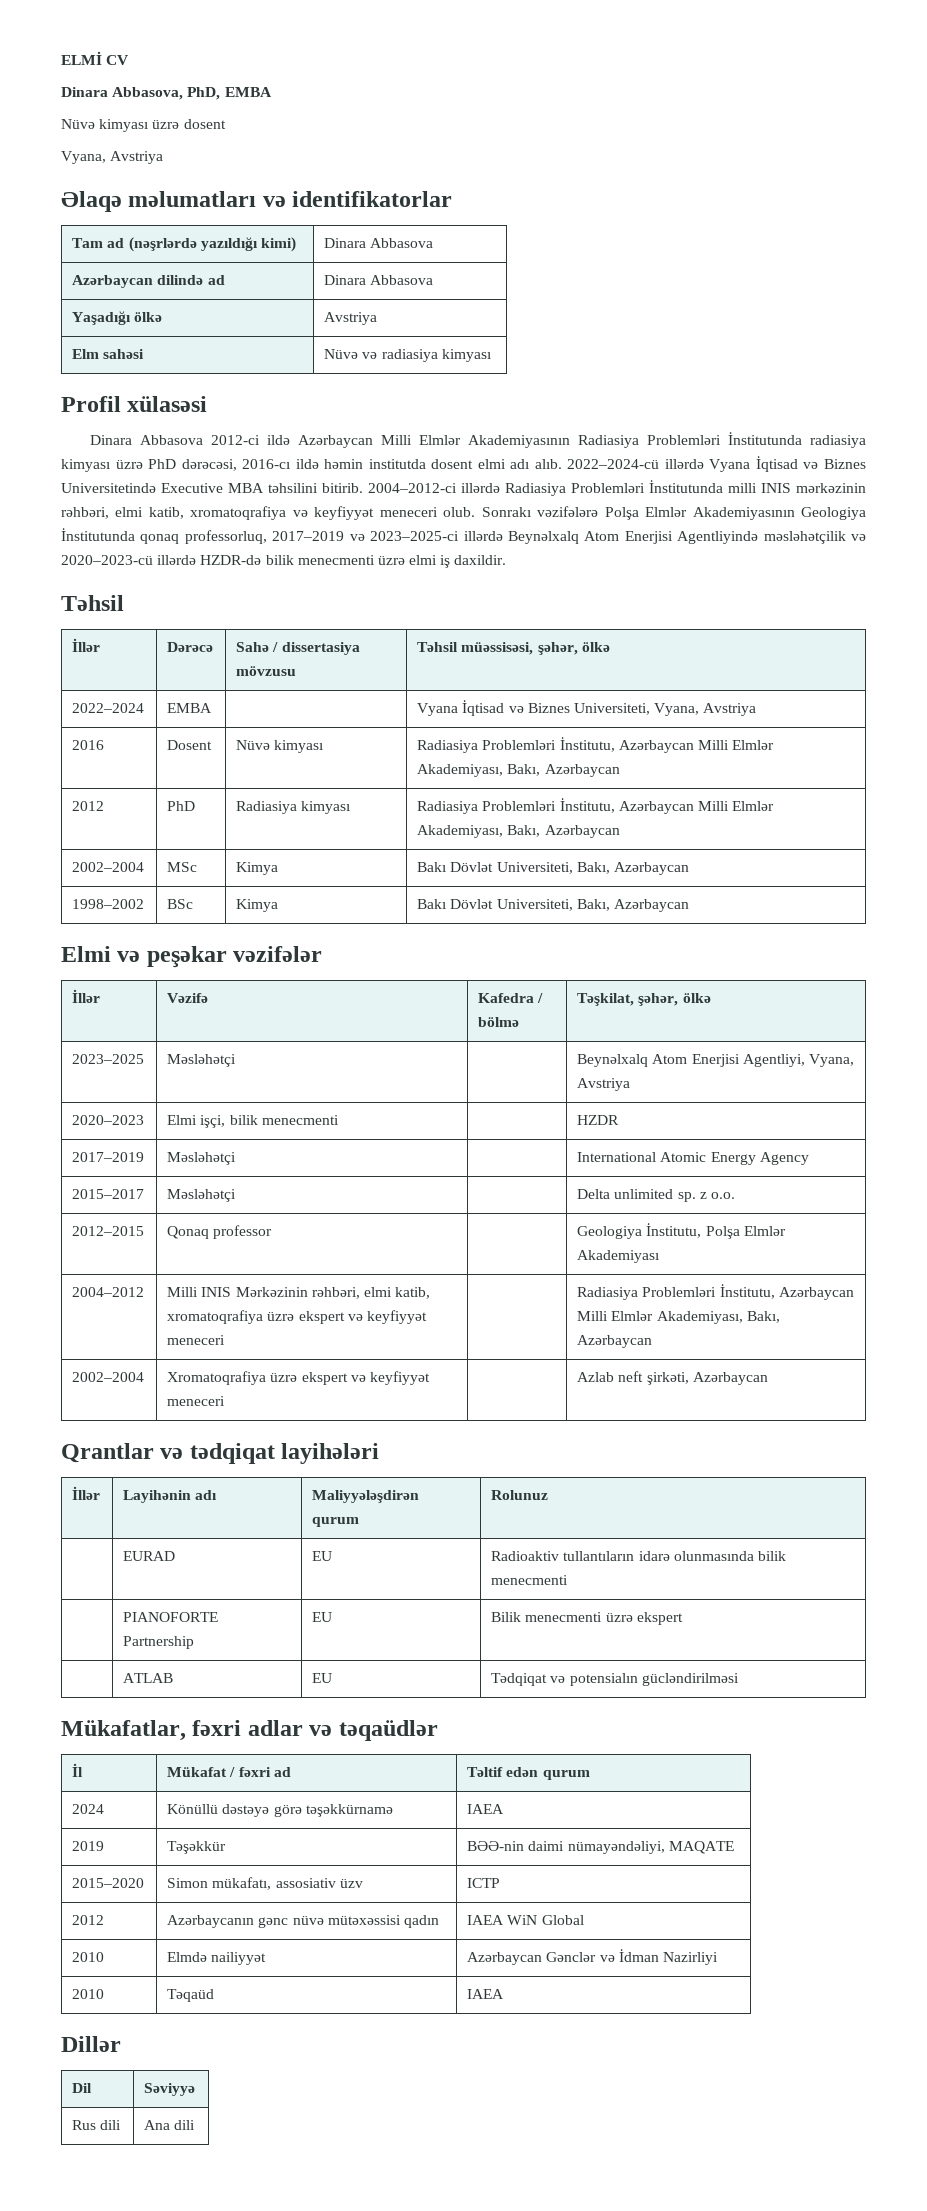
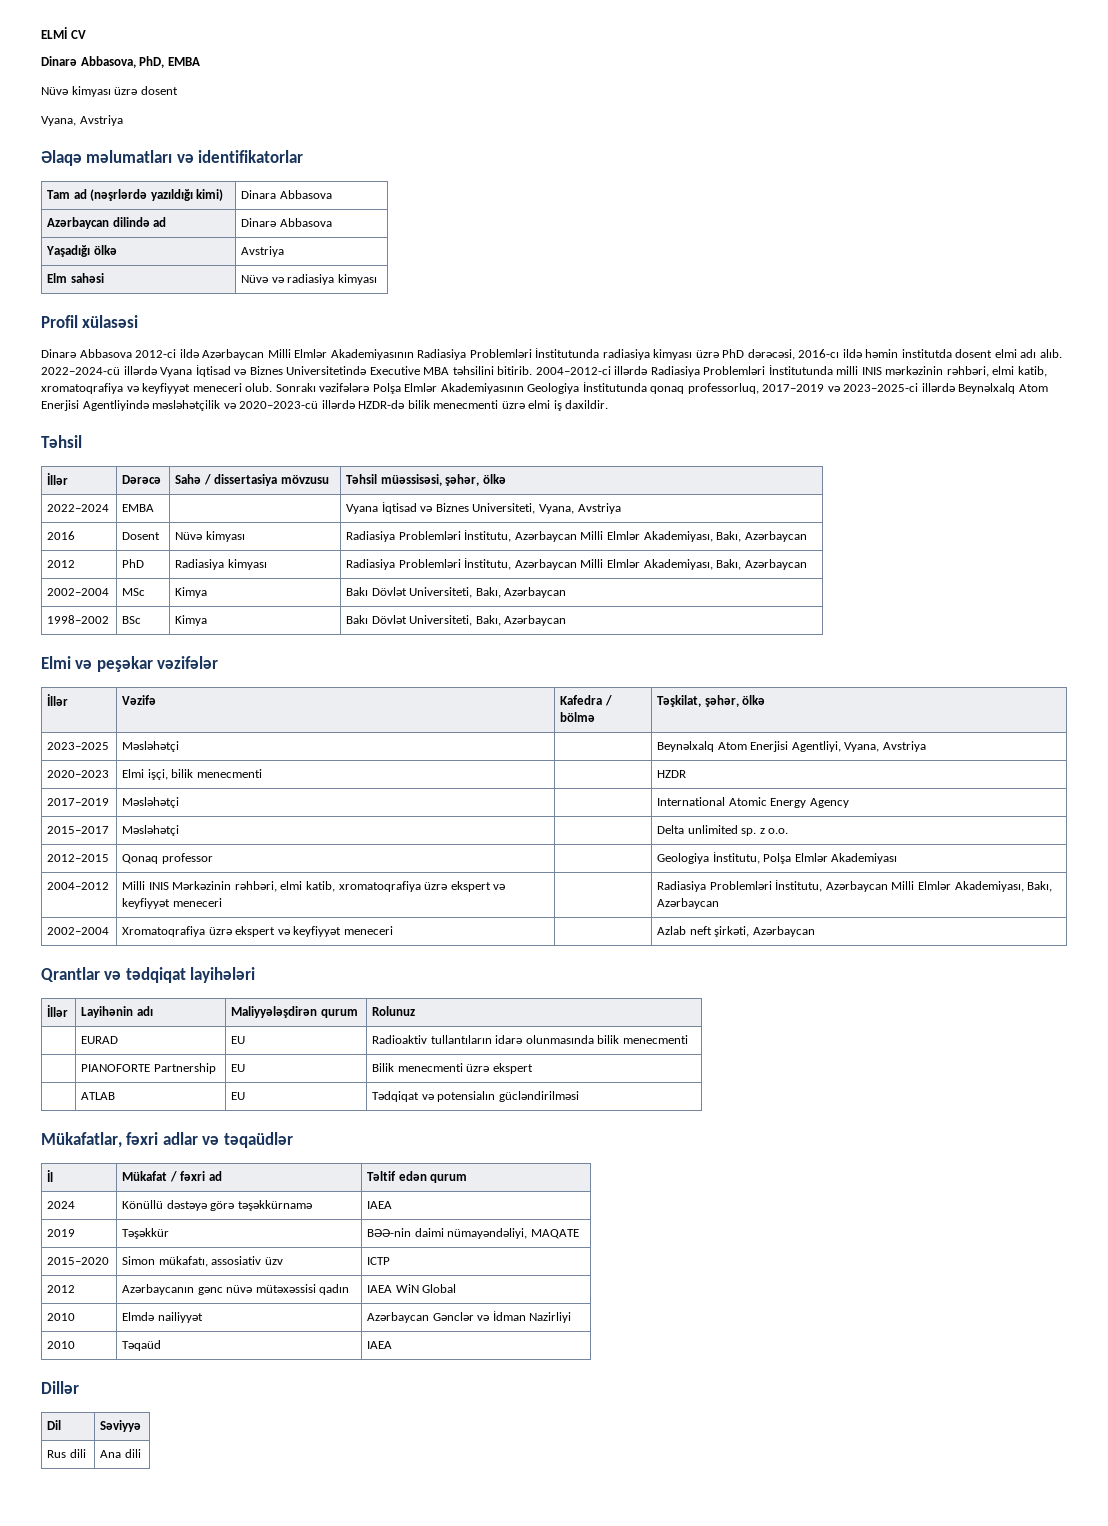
[61,87,108,97] Dinara -> [41,56,77,66] Dinarə
[324,275,367,285] Dinara -> [241,218,277,227] Dinarə
[89,435,132,445] Dinara -> [41,349,76,358] Dinarə

